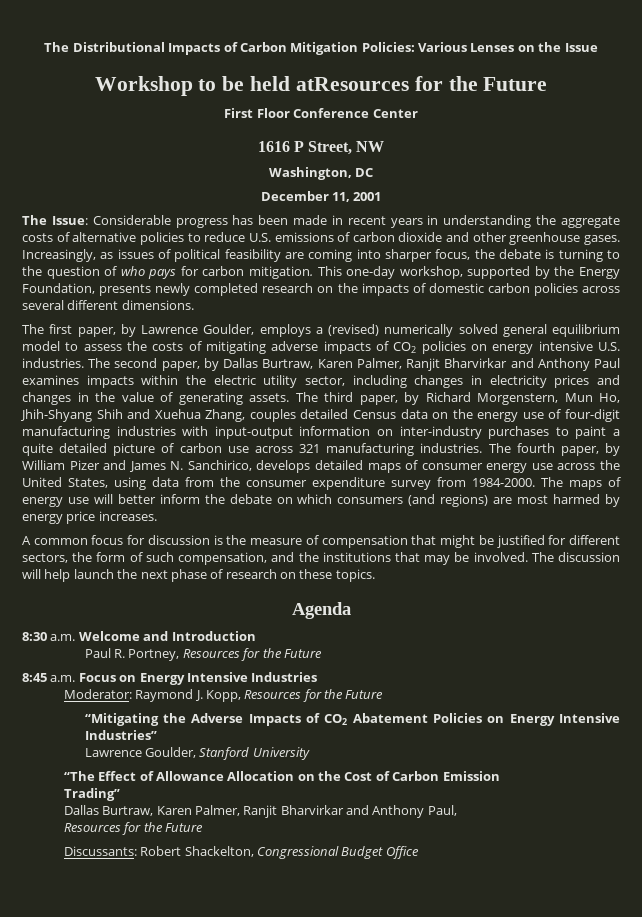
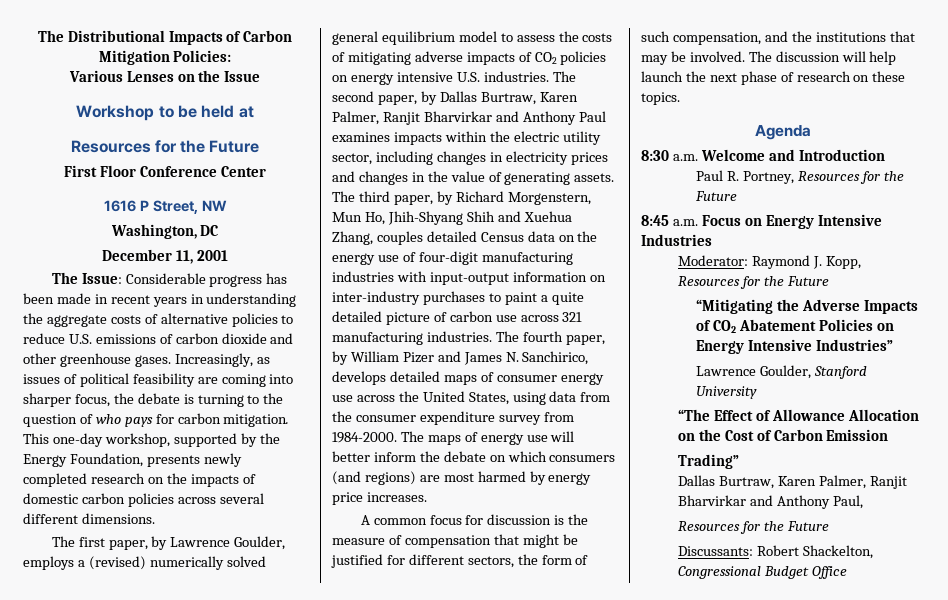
(415, 47) none -> (232, 56) //
[295,77,409,91] atResources -> [238,106,254,118] [70,140,151,153] at // Resources

